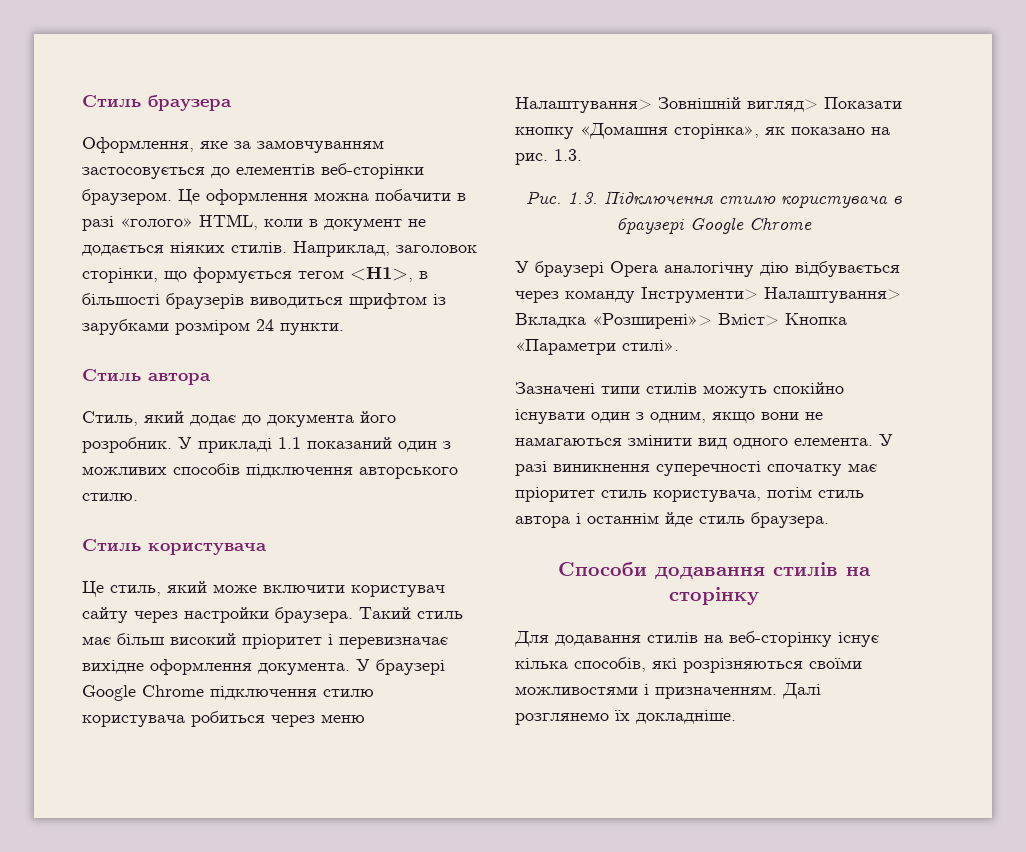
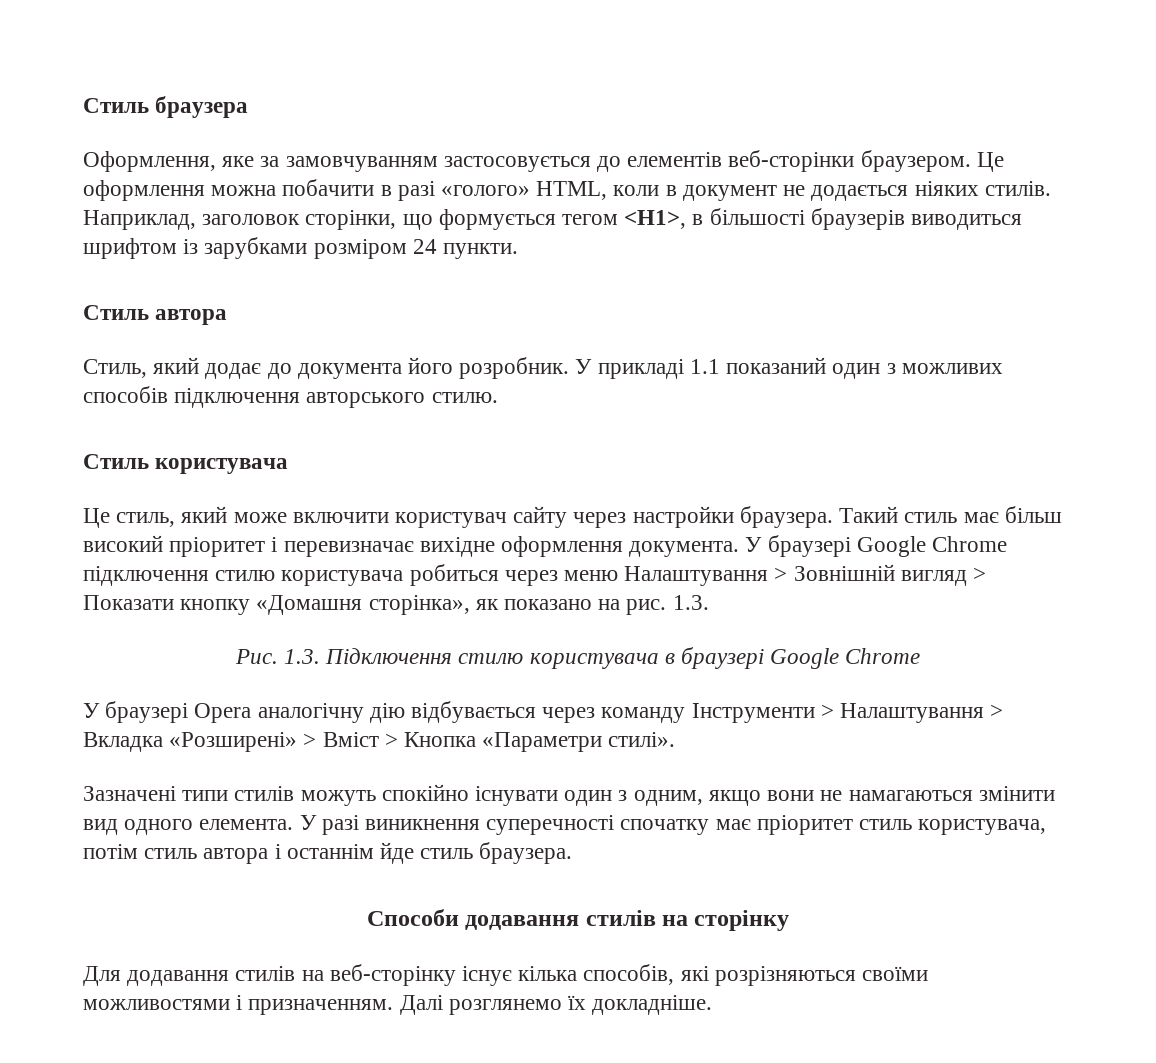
[515,97,818,113] Налаштування> Зовнішній вигляд> -> [624,564,987,586] Налаштування > Зовнішній вигляд >
[641,287,901,303] [515,313,779,329] Інструменти> Налаштування> Вкладка «Розширені»> Вміст> -> [691,703,1004,723] [83,732,398,752] Інструменти > Налаштування > Вкладка «Розширені» > Вміст >

